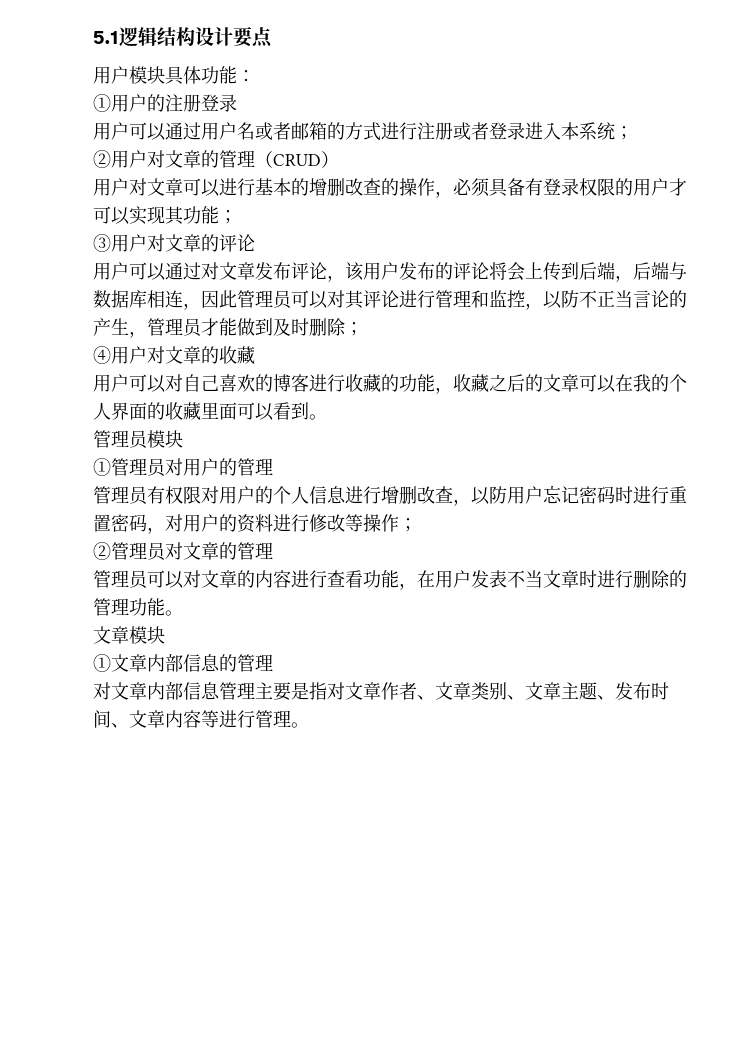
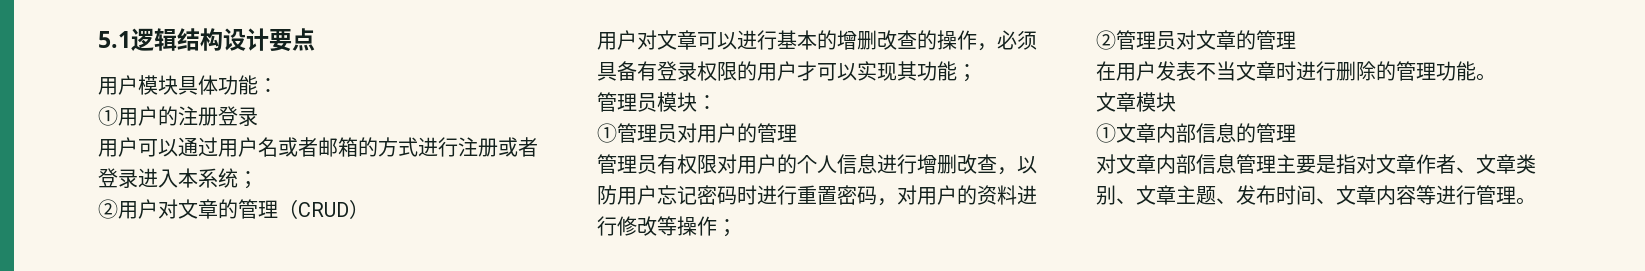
[93,234,255,252] [93,262,687,282] [93,290,687,310] [93,318,363,338] [93,346,255,364] [93,374,687,394] [93,402,327,421] // ③用户对文章的评论 // 用户可以通过对文章发布评论，该用户发布的评论将会上传到后端，后端与数据库相连，因此管理员可以对其评论进行管理和监控，以防不正当言论的产生，管理员才能做到及时删除； // ④用户对文章的收藏 // 用户可以对自己喜欢的博客进行收藏的功能，收藏之后的文章可以在我的个人界面的收藏里面可以看到。 -> (977, 73) none
(183, 439) none -> [697,95,717,110] ：
[93,570,417,590] 管理员可以对文章的内容进行查看功能， -> (1296, 40) none

